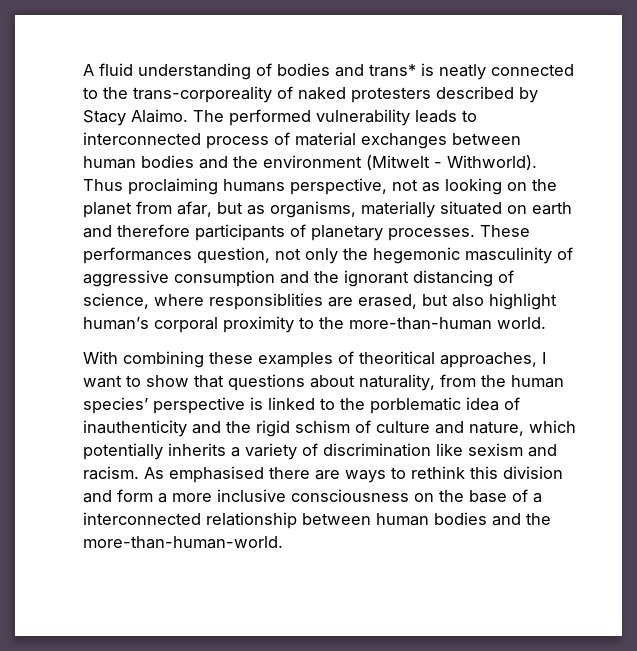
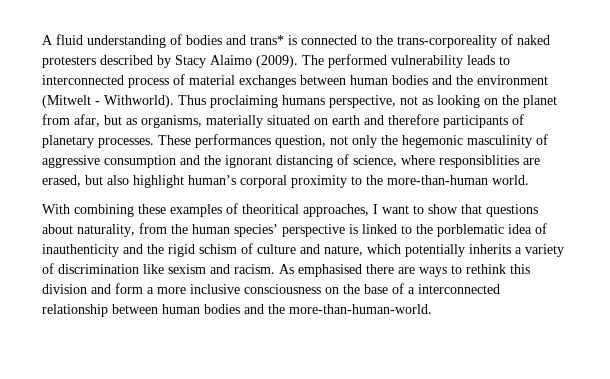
[439,64,486,80] neatly -> (297, 40) none
[131,109,188,123] Alaimo. -> [210,55,298,68] Alaimo (2009).

